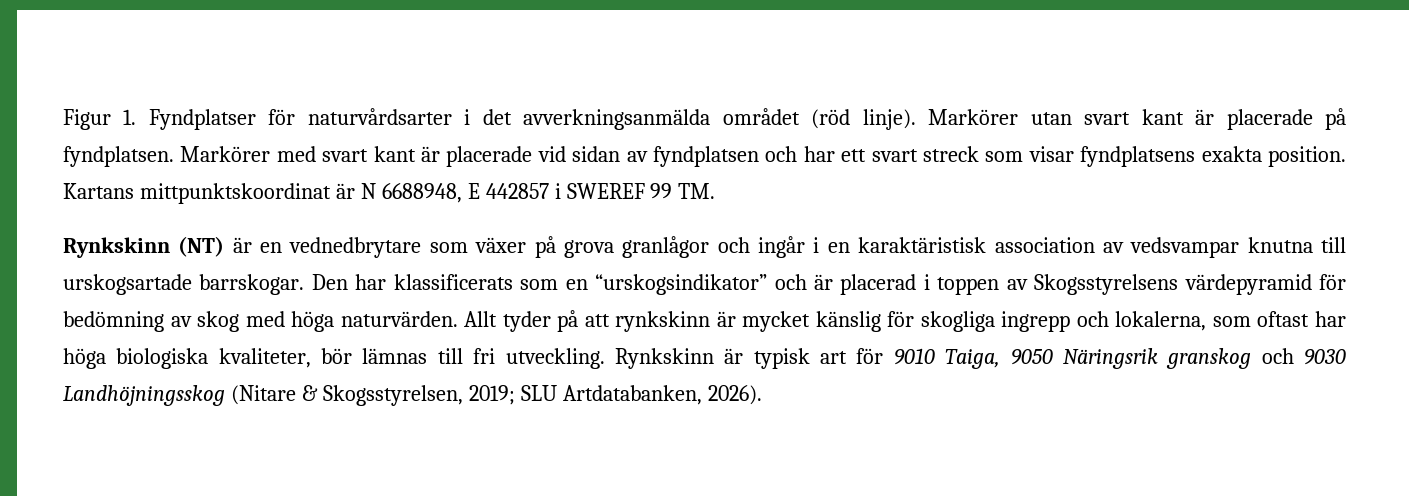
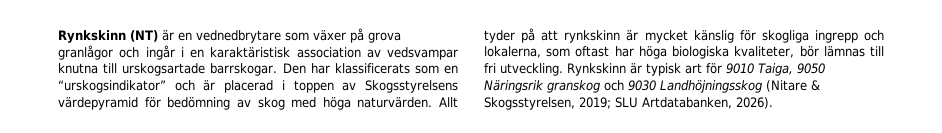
[63,108,1347,130] [63,146,1346,167] [63,183,716,204] Figur 1. Fyndplatser för naturvårdsarter i det avverkningsanmälda området (röd linje). Markörer utan svart kant är placerade på fyndplatsen. Markörer med svart kant är placerade vid sidan av fyndplatsen och har ett svart streck som visar fyndplatsens exakta position. Kartans mittpunktskoordinat är N 6688948, E 442857 i SWEREF 99 TM. // -> (58, 36) none

